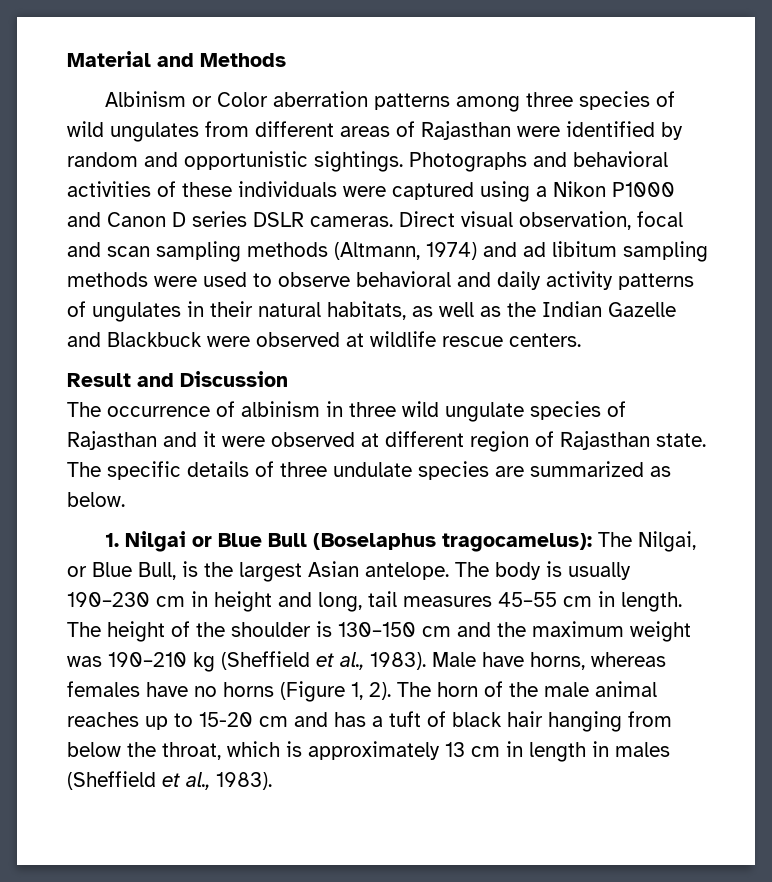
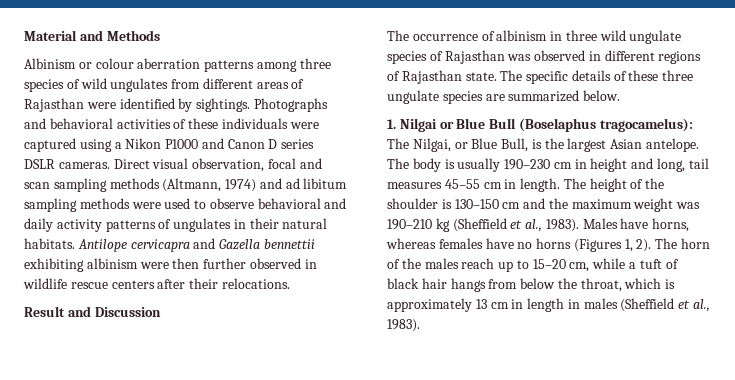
[217,92,269,107] Color -> [95,58,134,69] colour
[67,151,308,170] random and opportunistic -> (193, 105) none
[327,301,676,320] [67,331,581,347] habitats, as well as the Indian Gazelle and Blackbuck were observed at wildlife rescue centers. -> [24,238,315,252] [24,258,317,272] [23,278,290,289] habitats. Antilope cervicapra and Gazella bennettii exhibiting albinism were then further observed in wildlife rescue centers after their relocations.
[163,431,529,452] and it were observed at different region -> [507,50,702,64] was observed in different regions
[280,462,412,477] three undulate -> [628,70,694,81] [387,90,439,104] these three ungulate
[650,466,671,477] as -> (580, 96) none
[432,652,476,667] Male -> [582,218,618,229] Males
[280,681,345,702] (Figure -> [573,239,622,252] (Figures
[544,681,657,697] [67,712,366,730] male animal reaches up to 15-20 cm and has -> [424,258,626,272] males reach up to 15–20 cm, while
[548,711,622,732] hanging -> [450,278,486,292] hangs

